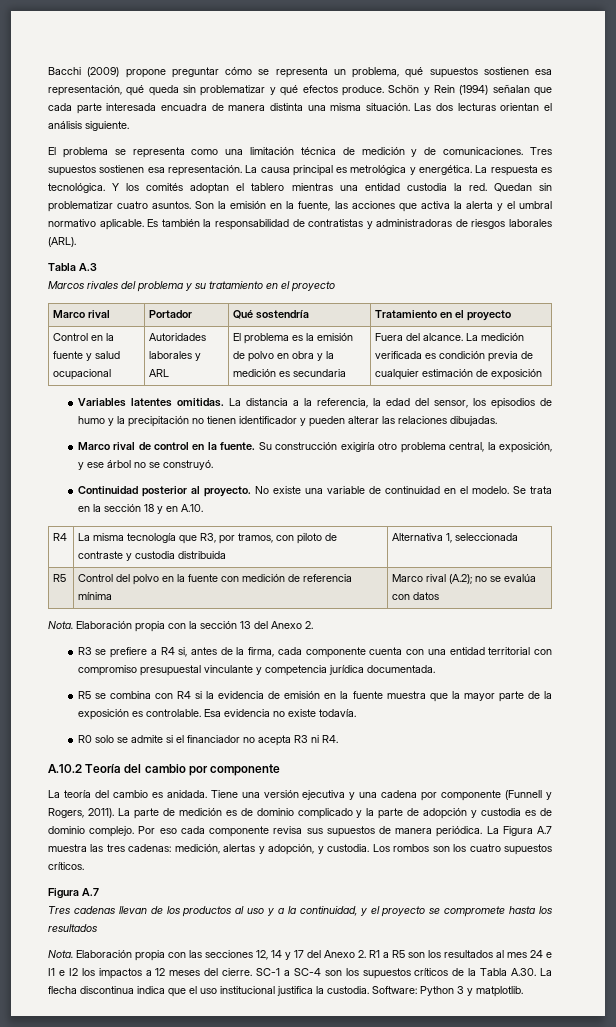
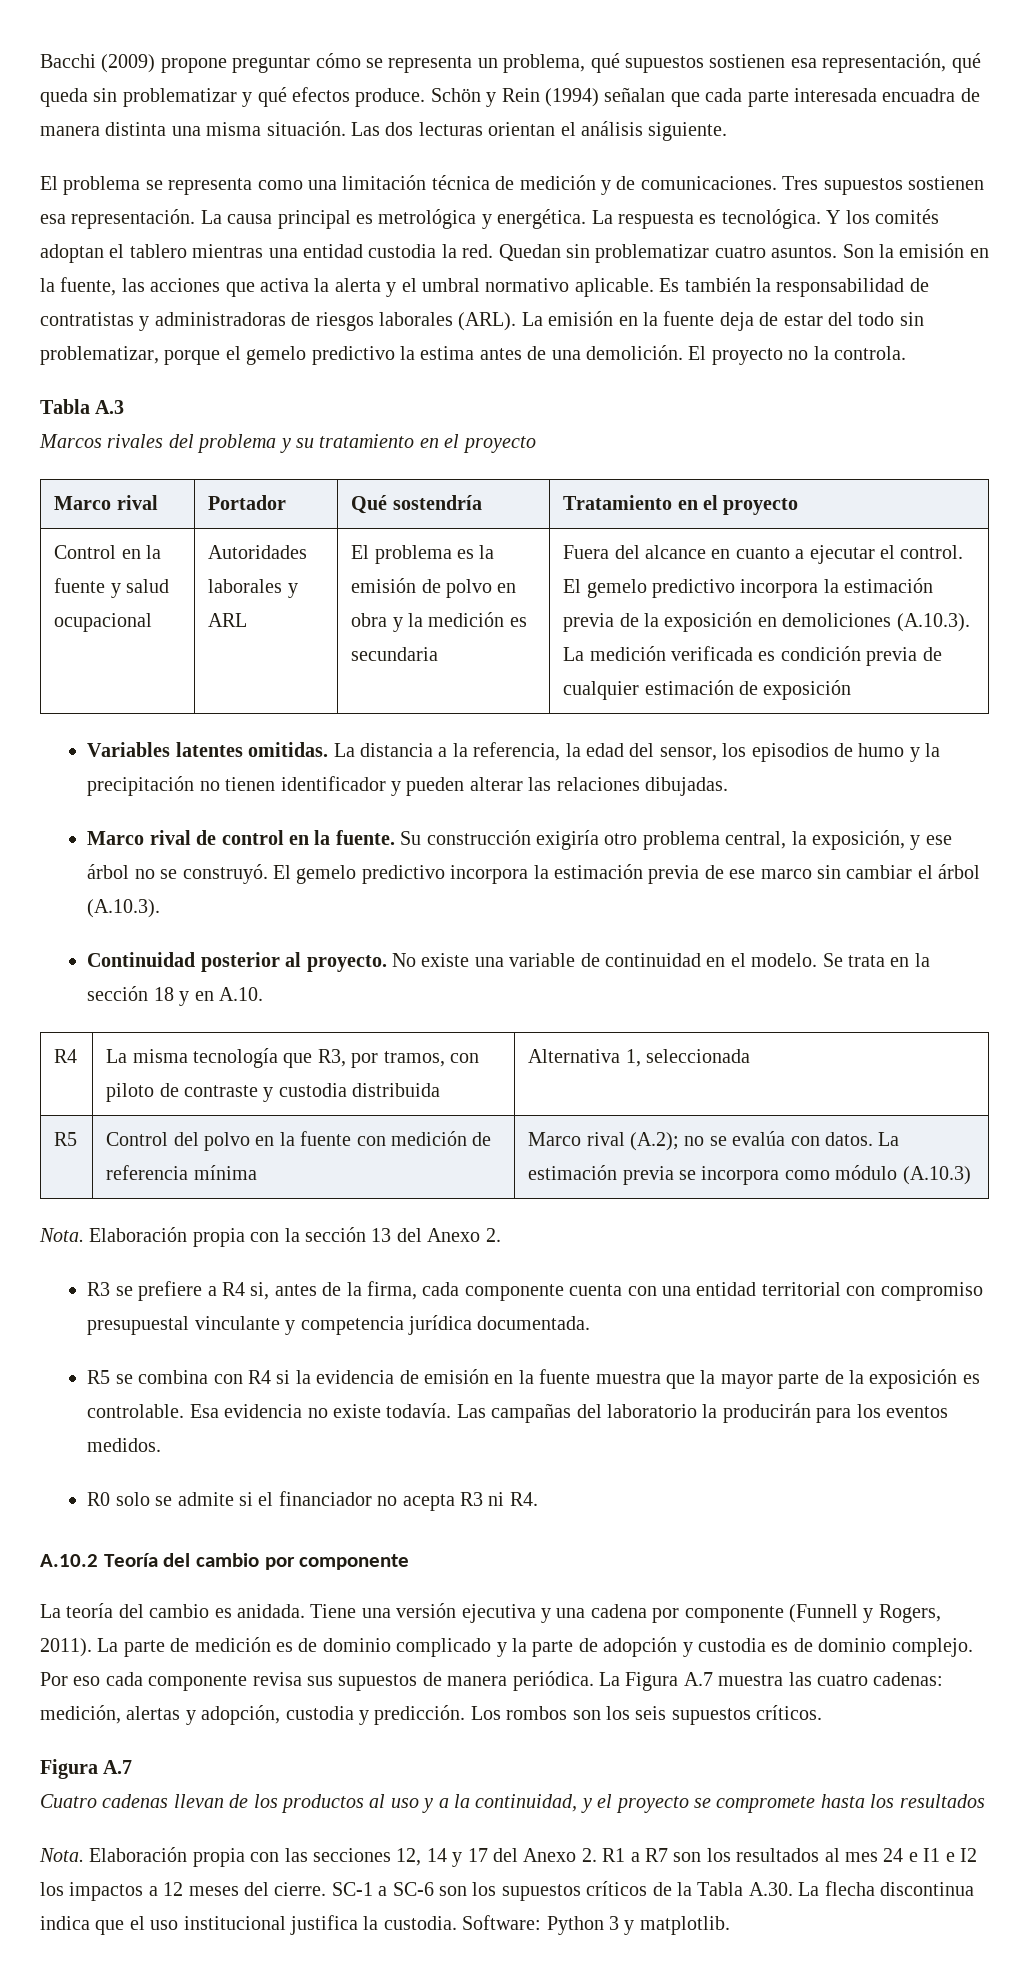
(76, 242) none -> [521,311,924,331] [40,345,906,365] La emisión en la fuente deja de estar del todo sin problematizar, porque el gemelo predictivo la estima antes de una demolición. El proyecto no la controla.
[423,333,464,341] alcance. -> [644,545,964,564] [563,578,934,598] [563,612,970,632] alcance en cuanto a ejecutar el control. El gemelo predictivo incorpora la estimación previa de la exposición en demoliciones (A.10.3).
(213, 465) none -> [273,864,981,884] [87,899,161,918] El gemelo predictivo incorpora la estimación previa de ese marco sin cambiar el árbol (A.10.3).
[413,592,440,600] datos -> [824,1132,900,1146] [528,1165,971,1185] datos. La estimación previa se incorpora como módulo (A.10.3)
(356, 713) none -> [456,1403,949,1423] [87,1438,162,1452] Las campañas del laboratorio la producirán para los eventos medidos.
[106,844,125,852] tres -> [816,1674,868,1686] cuatro
[317,844,370,854] y custodia. -> [285,1705,466,1725] custodia y predicción.
[469,844,501,852] cuatro -> [635,1706,667,1720] seis
[48,906,70,914] Tres -> [40,1794,97,1808] Cuatro
[392,950,405,958] R5 -> [644,1848,668,1862] R7
[293,968,321,976] SC-4 -> [392,1882,434,1896] SC-6

